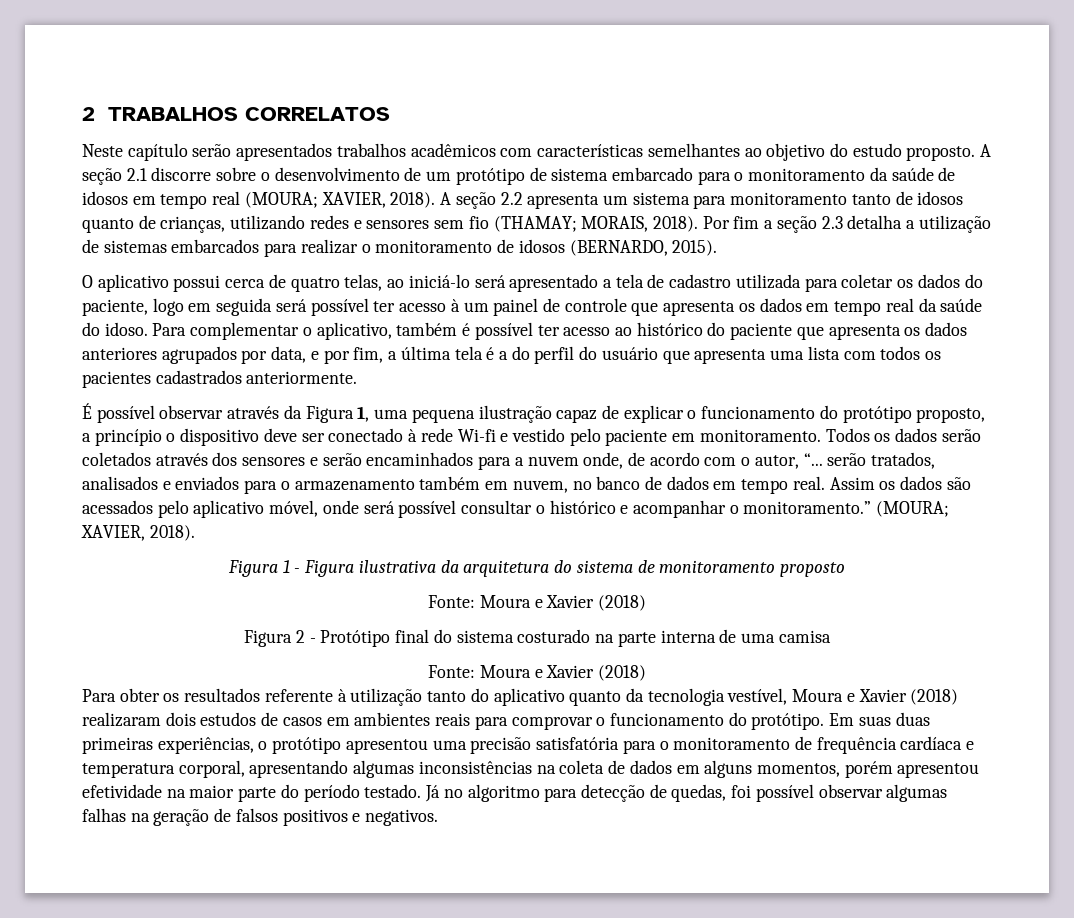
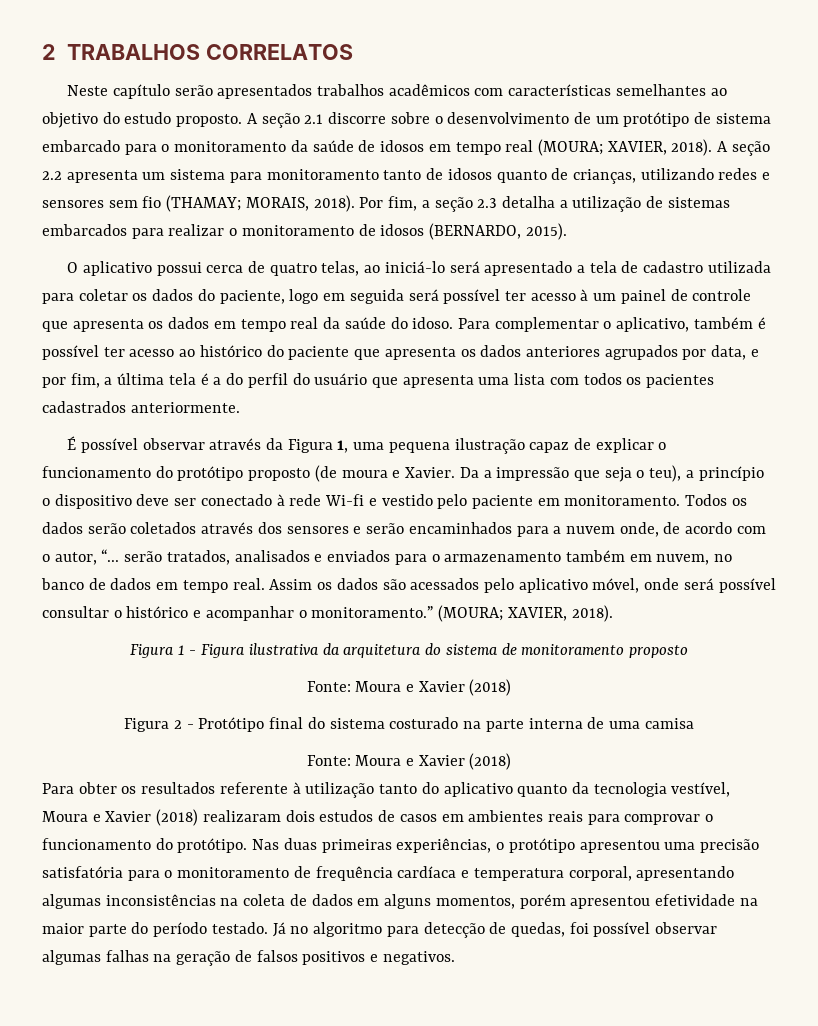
[733,216,760,229] fim -> [388,196,418,211] fim,
[916,408,986,423] proposto, -> [248,465,682,482] proposto (de moura e Xavier. Da a impressão que seja o teu),
[829,713,891,726] Em suas -> [252,839,280,850] Nas

